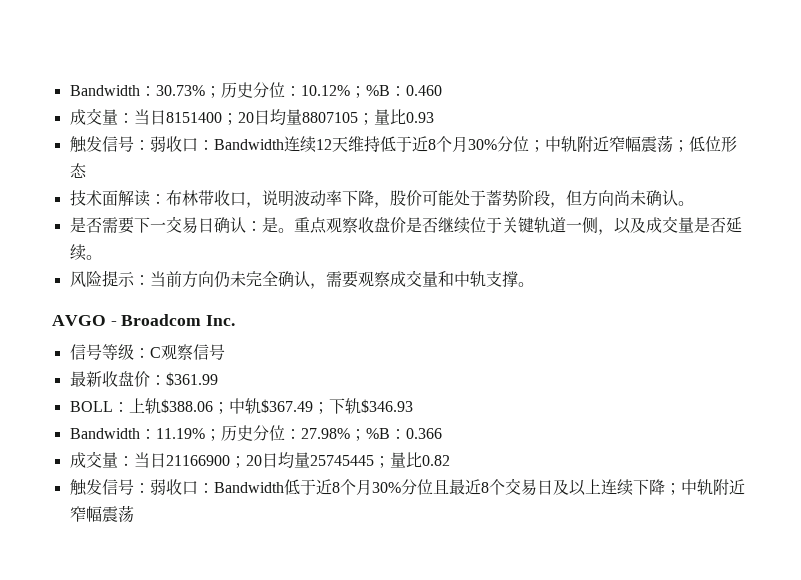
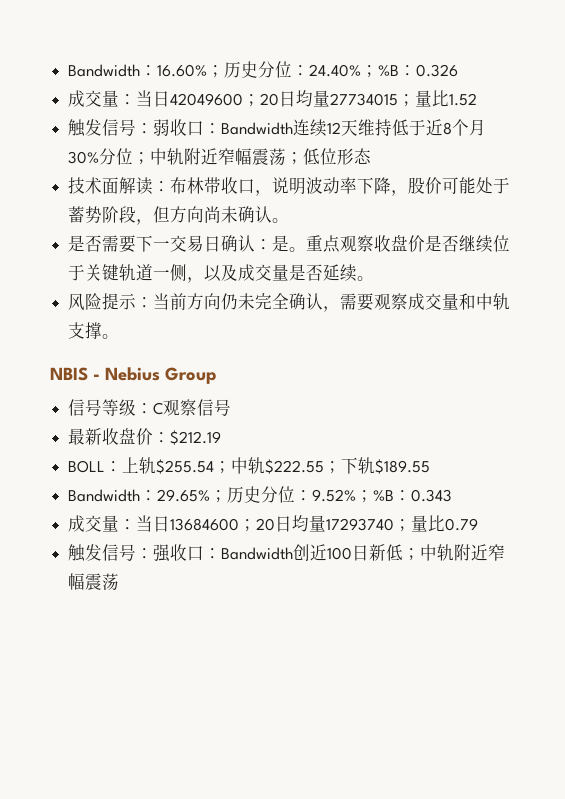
[69,82,442,98] [69,108,434,126] Bandwidth：30.73%；历史分位：10.12%；%B：0.460 // 成交量：当日8151400；20日均量8807105；量比0.93 -> [68,61,459,78] [68,90,478,107] Bandwidth：16.60%；历史分位：24.40%；%B：0.326 // 成交量：当日42049600；20日均量27734015；量比1.52
[52,314,236,326] AVGO - Broadcom Inc. -> [50,367,216,384] NBIS - Nebius Group
[165,372,218,386] $361.99 -> [170,430,222,445] $212.19
[160,398,413,414] [69,425,442,441] [69,451,450,469] [69,478,665,496] $388.06；中轨$367.49；下轨$346.93 // Bandwidth：11.19%；历史分位：27.98%；%B：0.366 // 成交量：当日21166900；20日均量25745445；量比0.82 // 触发信号：弱收口：Bandwidth低于近8个月30%分位且最近8个交易日及以上连续下降 -> [156,457,431,474] [68,486,453,503] [68,515,479,532] [68,544,404,562] $255.54；中轨$222.55；下轨$189.55 // Bandwidth：29.65%；历史分位：9.52%；%B：0.343 // 成交量：当日13684600；20日均量17293740；量比0.79 // 触发信号：强收口：Bandwidth创近100日新低

